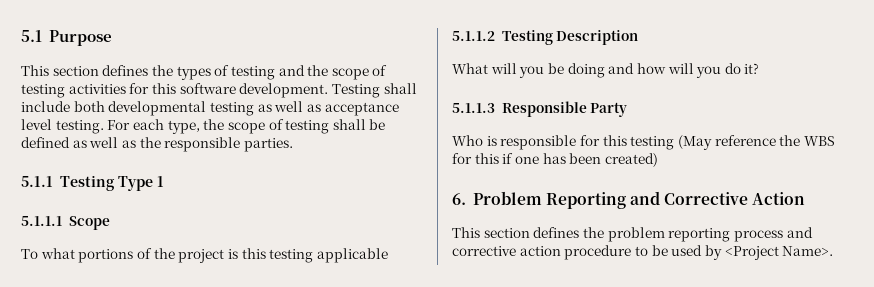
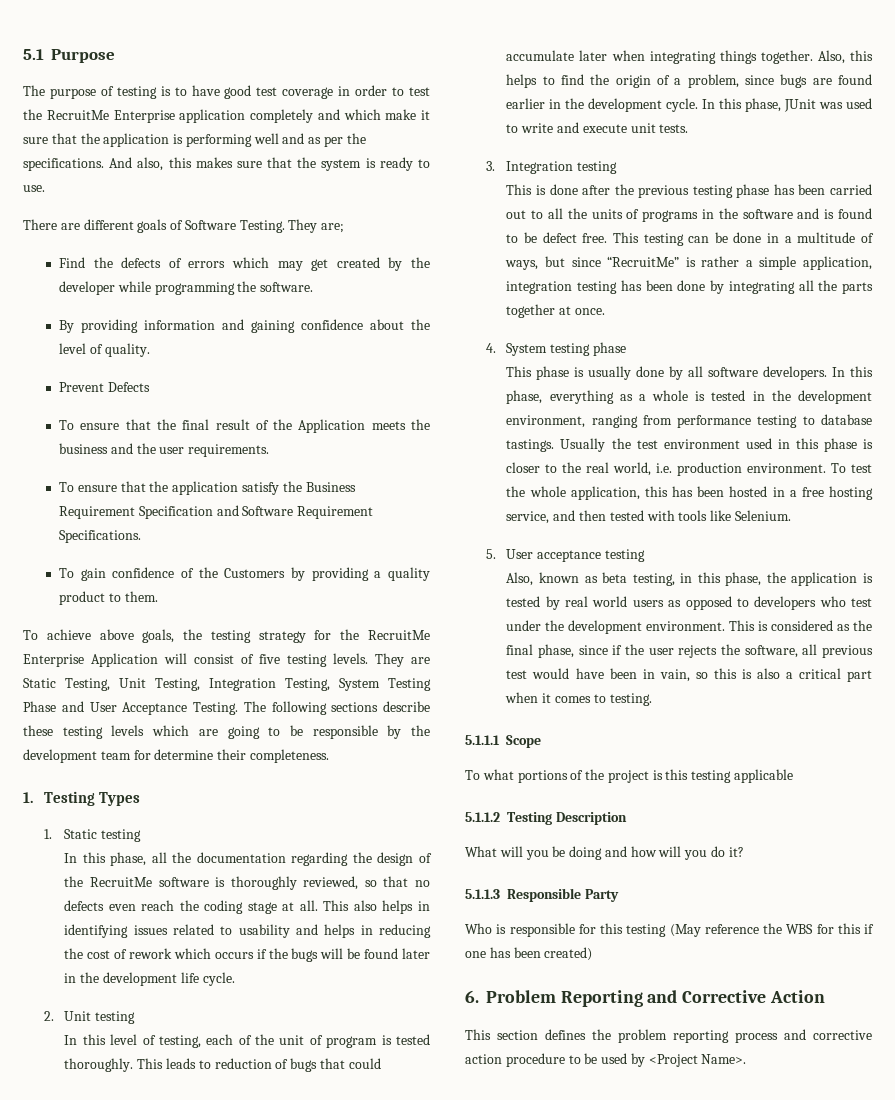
[21,65,388,80] [21,83,417,98] [21,101,399,116] [21,119,386,134] [21,137,293,152] [21,175,164,191] This section defines the types of testing and the scope of testing activities for this software development. Testing shall include both developmental testing as well as acceptance level testing. For each type, the scope of testing shall be defined as well as the responsible parties. // 5.1.1 Testing Type 1 -> [23,85,430,99] [23,109,430,123] [23,133,366,147] [23,157,431,171] [23,185,45,192] [23,219,345,233] [59,257,430,271] [59,281,314,295] [59,319,430,333] [59,343,150,357] [59,382,150,392] [59,419,430,433] [59,443,270,457] [59,481,356,495] [59,505,374,519] [59,530,142,543] [59,567,430,581] [59,591,158,605] [23,629,430,643] [23,653,430,667] [23,678,431,691] [23,701,430,715] [23,725,430,739] [23,749,329,763] [23,791,140,806] [43,829,142,842] [64,852,432,866] [64,876,430,890] [64,900,430,914] [64,924,431,938] [64,948,431,962] [64,972,235,986] [43,1011,136,1024] [64,1034,431,1048] [64,1058,381,1072] [506,50,873,64] [506,74,872,88] [506,98,872,112] [506,122,689,133] [485,161,618,174] [506,184,872,198] [506,208,872,222] [506,232,874,246] [505,256,872,270] [506,280,873,294] [506,304,605,318] [485,342,626,356] [506,366,873,380] [506,390,872,404] [506,414,872,428] [506,438,873,452] [506,462,872,476] [506,486,873,500] [506,510,791,524] [485,549,645,562] [506,572,873,586] [506,596,872,610] [506,620,872,634] [506,644,873,658] [506,668,872,682] [505,692,652,706] The purpose of testing is to have good test coverage in order to test the RecruitMe Enterprise application completely and which make it sure that the application is performing well and as per the specifications. And also, this makes sure that the system is ready to use. // There are different goals of Software Testing. They are; // Find the defects of errors which may get created by the developer while programming the software. // By providing information and gaining confidence about the level of quality. // Prevent Defects // To ensure that the final result of the Application meets the business and the user requirements. // To ensure that the application satisfy the Business Requirement Specification and Software Requirement Specifications. // To gain confidence of the Customers by providing a quality product to them. // To achieve above goals, the testing strategy for the RecruitMe Enterprise Application will consist of five testing levels. They are Static Testing, Unit Testing, Integration Testing, System Testing Phase and User Acceptance Testing. The following sections describe these testing levels which are going to be responsible by the development team for determine their completeness. // 1. Testing Types // 1. Static testing // In this phase, all the documentation regarding the design of the RecruitMe software is thoroughly reviewed, so that no defects even reach the coding stage at all. This also helps in identifying issues related to usability and helps in reducing the cost of rework which occurs if the bugs will be found later in the development life cycle. // 2. Unit testing // In this level of testing, each of the unit of program is tested thoroughly. This leads to reduction of bugs that could accumulate later when integrating things together. Also, this helps to find the origin of a problem, since bugs are found earlier in the development cycle. In this phase, JUnit was used to write and execute unit tests. // 3. Integration testing // This is done after the previous testing phase has been carried out to all the units of programs in the software and is found to be defect free. This testing can be done in a multitude of ways, but since “RecruitMe” is rather a simple application, integration testing has been done by integrating all the parts together at once. // 4. System testing phase // This phase is usually done by all software developers. In this phase, everything as a whole is tested in the development environment, ranging from performance testing to database tastings. Usually the test environment used in this phase is closer to the real world, i.e. production environment. To test the whole application, this has been hosted in a free hosting service, and then tested with tools like Selenium. // 5. User acceptance testing // Also, known as beta testing, in this phase, the application is tested by real world users as opposed to developers who test under the development environment. This is considered as the final phase, since if the user rejects the software, all previous test would have been in vain, so this is also a critical part when it comes to testing.

